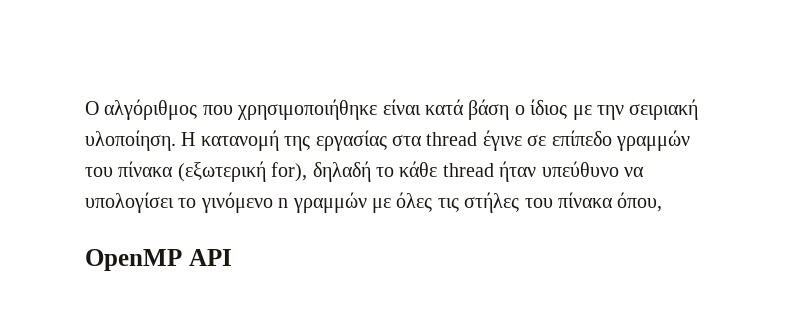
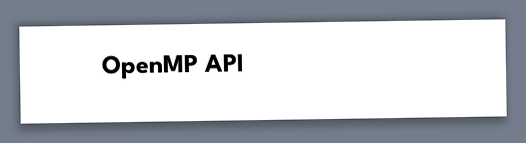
[85,99,699,120] [85,130,690,151] [85,161,644,182] [85,192,663,213] Ο αλγόριθμος που χρησιμοποιήθηκε είναι κατά βάση ο ίδιος με την σειριακή υλοποίηση. Η κατανομή της εργασίας στα thread έγινε σε επίπεδο γραμμών του πίνακα (εξωτερική for), δηλαδή το κάθε thread ήταν υπεύθυνο να υπολογίσει το γινόμενο n γραμμών με όλες τις στήλες του πίνακα όπου, // -> (101, 66) none

